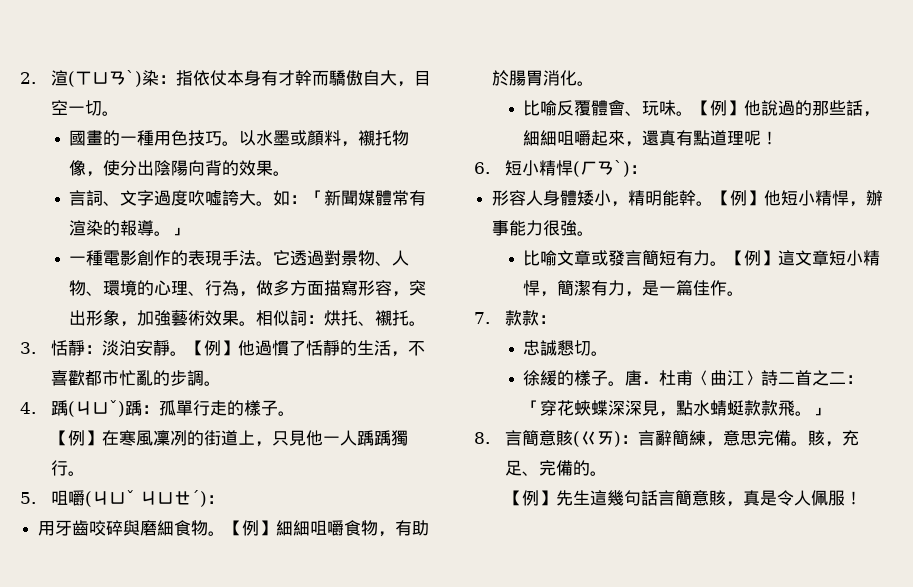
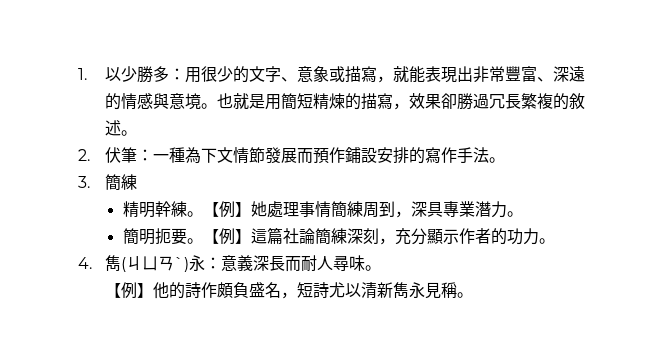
[20,70,432,87] [51,100,120,116] [69,130,410,147] [69,160,291,177] [69,190,427,206] [69,220,189,236] [69,250,410,266] [69,280,427,297] [69,309,427,327] [20,340,426,357] [51,370,222,386] [20,400,296,417] [51,430,409,447] [51,460,86,476] [20,490,225,507] [38,520,430,537] [492,70,595,86] [523,99,881,117] [523,130,779,147] [474,160,648,177] [492,190,884,207] [492,220,595,236] [523,249,881,266] [523,280,745,297] [474,310,557,326] [523,340,609,356] [523,370,864,386] [523,400,830,417] [474,430,860,447] [505,460,608,476] [505,489,863,507] 2.渲(ㄒㄩㄢˋ)染：指依仗本身有才幹而驕傲自大，目空一切。 // 國畫的一種用色技巧。以水墨或顏料，襯托物像，使分出陰陽向背的效果。 // 言詞、文字過度吹噓誇大。如：「新聞媒體常有渲染的報導。」 // 一種電影創作的表現手法。它透過對景物、人物、環境的心理、行為，做多方面描寫形容，突出形象，加強藝術效果。相似詞：烘托、襯托。 // 3.恬靜：淡泊安靜。【例】他過慣了恬靜的生活，不喜歡都市忙亂的步調。 // 4.踽(ㄐㄩˇ)踽：孤單行走的樣子。 // 【例】在寒風凜冽的街道上，只見他一人踽踽獨行。 // 5.咀嚼(ㄐㄩˇ ㄐㄩㄝˊ)： // 用牙齒咬碎與磨細食物。【例】細細咀嚼食物，有助於腸胃消化。 // 比喻反覆體會、玩味。【例】他說過的那些話，細細咀嚼起來，還真有點道理呢！ // 6.短小精悍(ㄏㄢˋ)： // 形容人身體矮小，精明能幹。【例】他短小精悍，辦事能力很強。 // 比喻文章或發言簡短有力。【例】這文章短小精悍，簡潔有力，是一篇佳作。 // 7.款款： // 忠誠懇切。 // 徐緩的樣子。唐．杜甫〈曲江〉詩二首之二：「穿花蛺蝶深深見，點水蜻蜓款款飛。」 // 8.言簡意賅(ㄍㄞ)：言辭簡練，意思完備。賅，充足、完備的。 // 【例】先生這幾句話言簡意賅，真是令人佩服！ -> [78,66,586,83] [105,93,586,110] [105,120,138,136] [78,147,506,164] [78,174,138,191] [122,201,523,218] [122,227,555,245] [78,255,382,272] [105,282,474,299] 1.以少勝多：用很少的文字、意象或描寫，就能表現出非常豐富、深遠的情感與意境。也就是用簡短精煉的描寫，效果卻勝過冗長繁複的敘述。 // 2.伏筆：一種為下文情節發展而預作鋪設安排的寫作手法。 // 3.簡練 // 精明幹練。【例】她處理事情簡練周到，深具專業潛力。 // 簡明扼要。【例】這篇社論簡練深刻，充分顯示作者的功力。 // 4.雋(ㄐㄩㄢˋ)永：意義深長而耐人尋味。 // 【例】他的詩作頗負盛名，短詩尤以清新雋永見稱。

